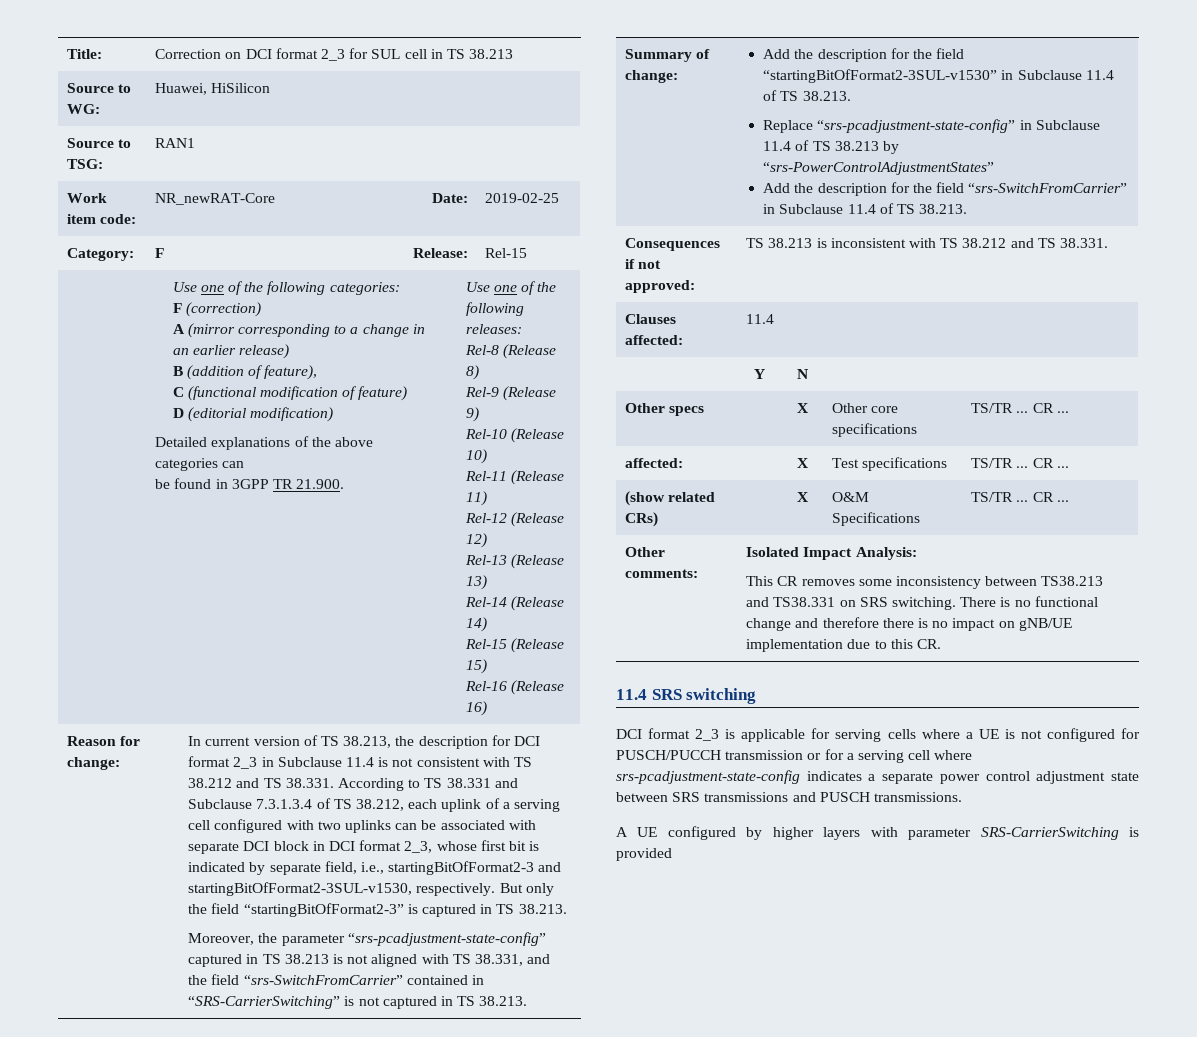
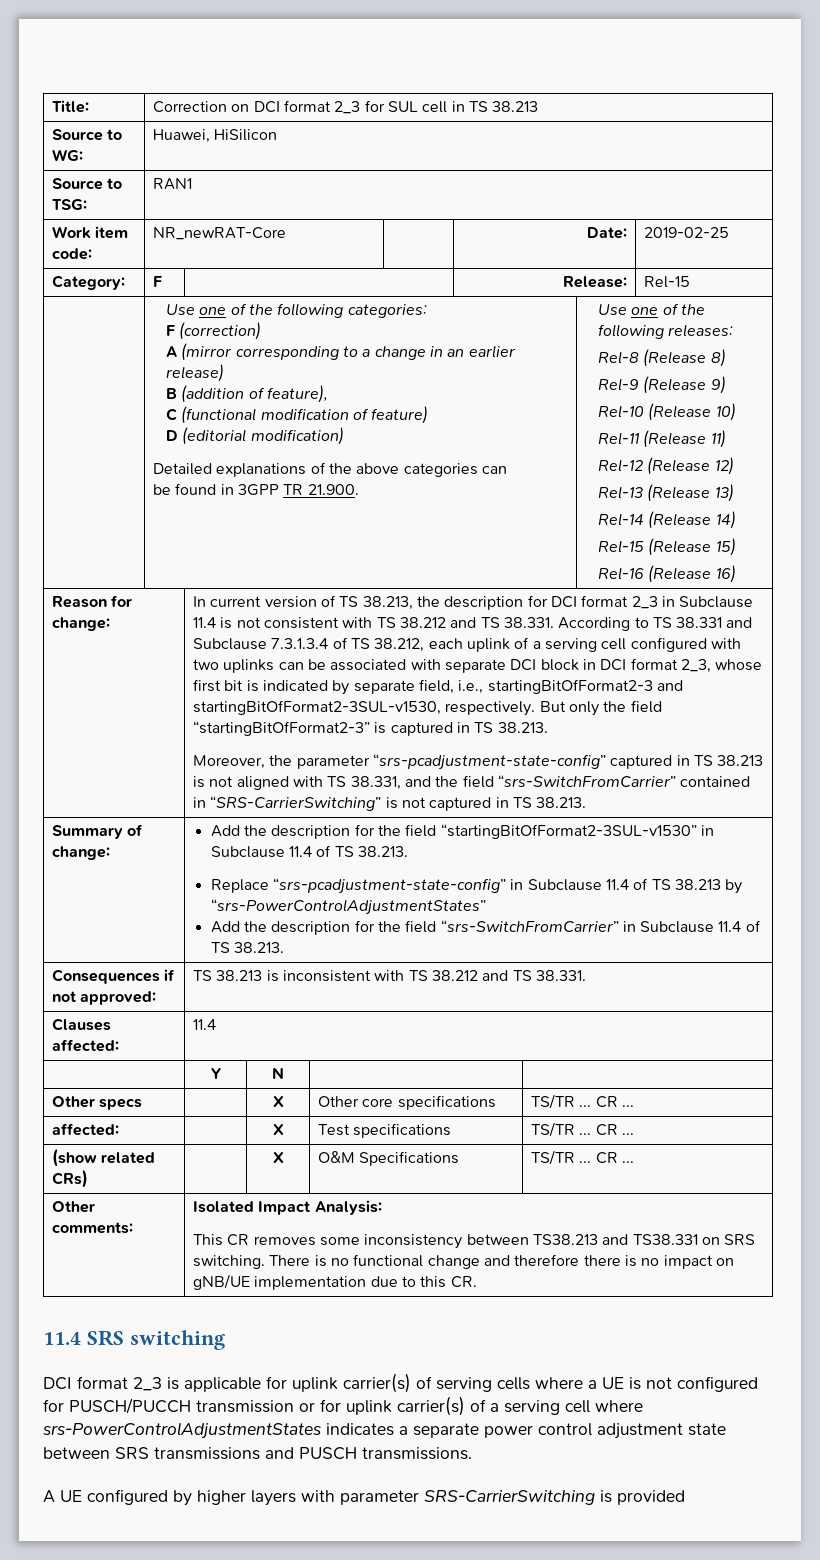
(831, 733) none -> [292,1373,432,1393] uplink carrier(s) of
(844, 754) none -> [346,1396,486,1416] uplink carrier(s) of
[616,770,800,784] srs-pcadjustment-state-config -> [43,1422,322,1439] srs-PowerControlAdjustmentStates

